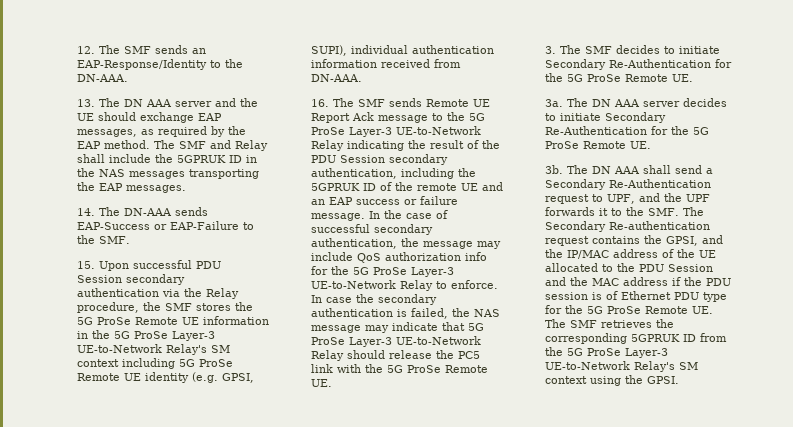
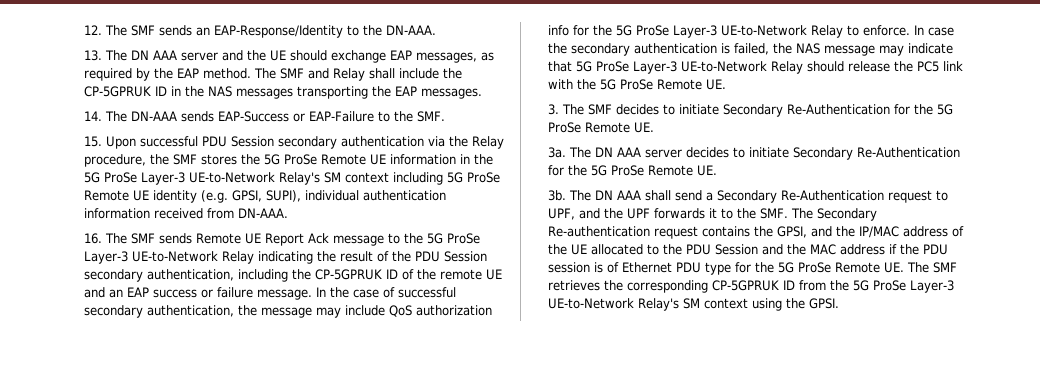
[176,155,226,163] 5GPRUK -> [84,86,152,97] CP-5GPRUK
[310,183,360,191] 5GPRUK -> [315,269,383,280] CP-5GPRUK
[630,334,680,342] 5GPRUK -> [712,280,780,291] CP-5GPRUK

